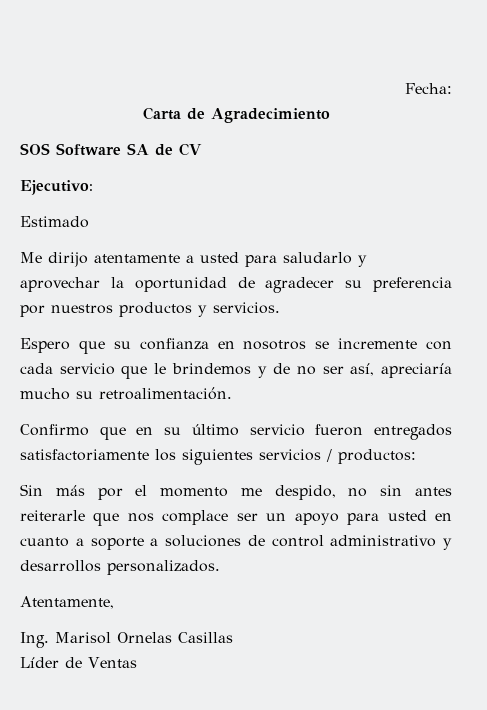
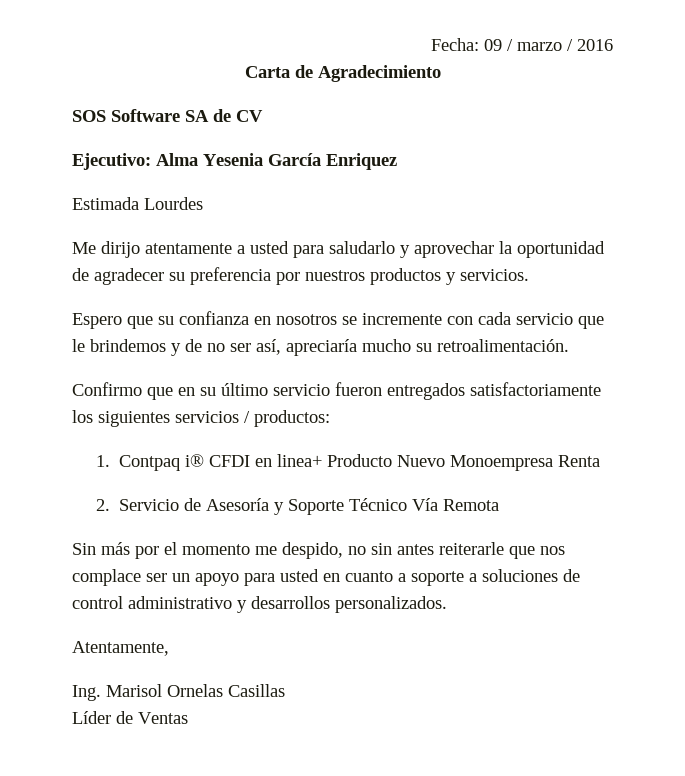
(452, 88) none -> [484,39,613,51] 09 / marzo / 2016
[20,216,89,228] // Estimado -> [156,153,397,170] [72,197,203,210] Alma Yesenia García Enriquez // Estimada Lourdes
(416, 456) none -> [95,454,601,471] [95,498,500,515] // 1. Contpaq i® CFDI en linea+ Producto Nuevo Monoempresa Renta // 2. Servicio de Asesoría y Soporte Técnico Vía Remota

